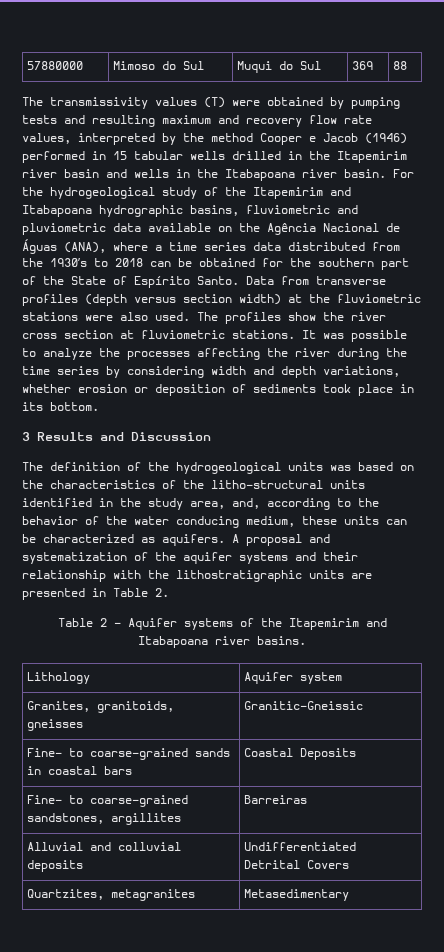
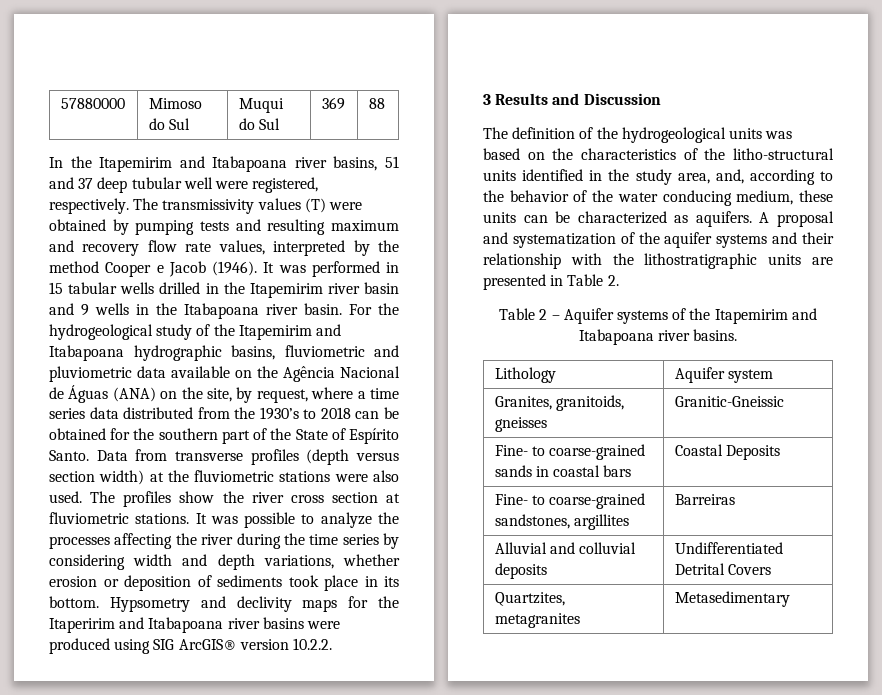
(408, 65) none -> [49,156,399,172] [49,177,319,193] [49,198,129,214] In the Itapemirim and Itabapoana river basins, 51 and 37 deep tubular well were registered, respectively.
[365,133,407,144] (1946) -> [212,261,306,276] (1946). It was
(127, 173) none -> [81,304,89,316] 9
[64,242,106,253] (ANA), -> [112,387,308,403] (ANA) on the site, by request,
(99, 406) none -> [109,596,399,612] [49,617,340,633] [49,638,332,654] Hypsometry and declivity maps for the Itaperirim and Itabapoana river basins were produced using SIG ArcGIS® version 10.2.2.

